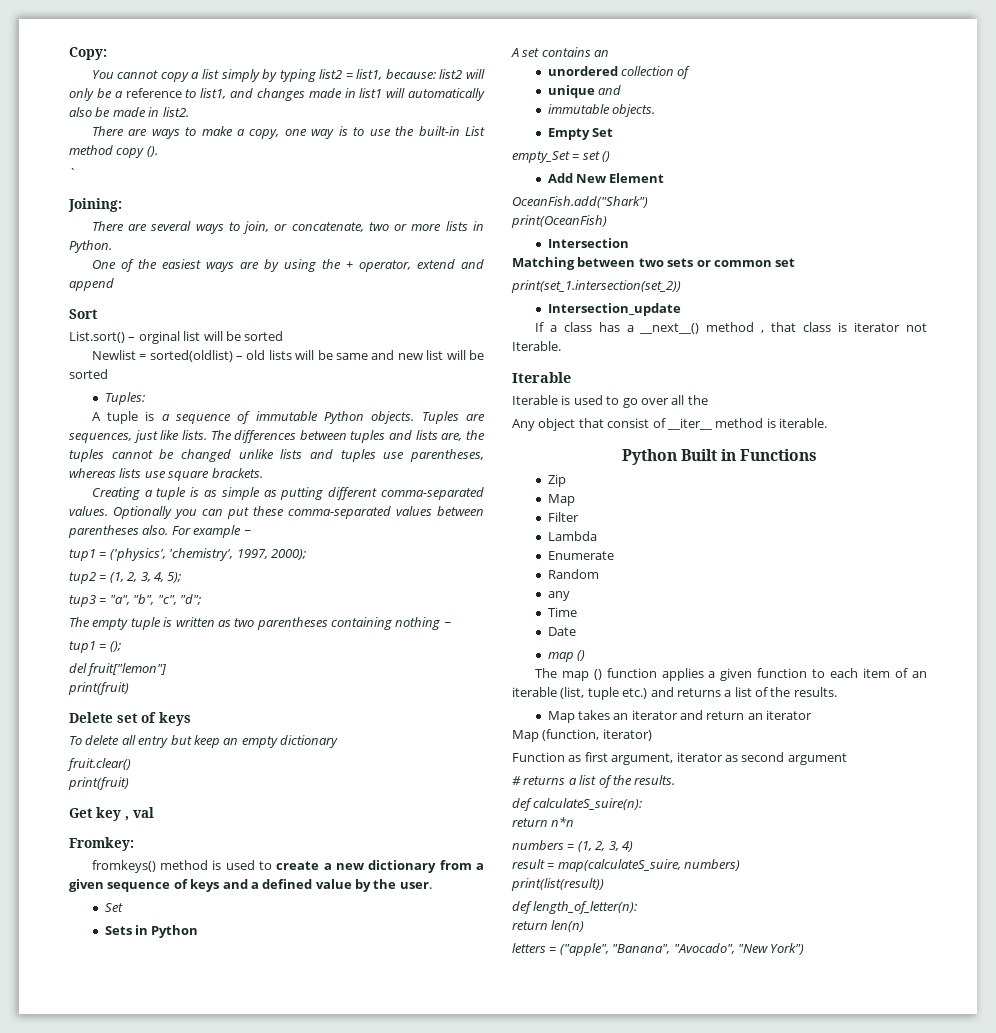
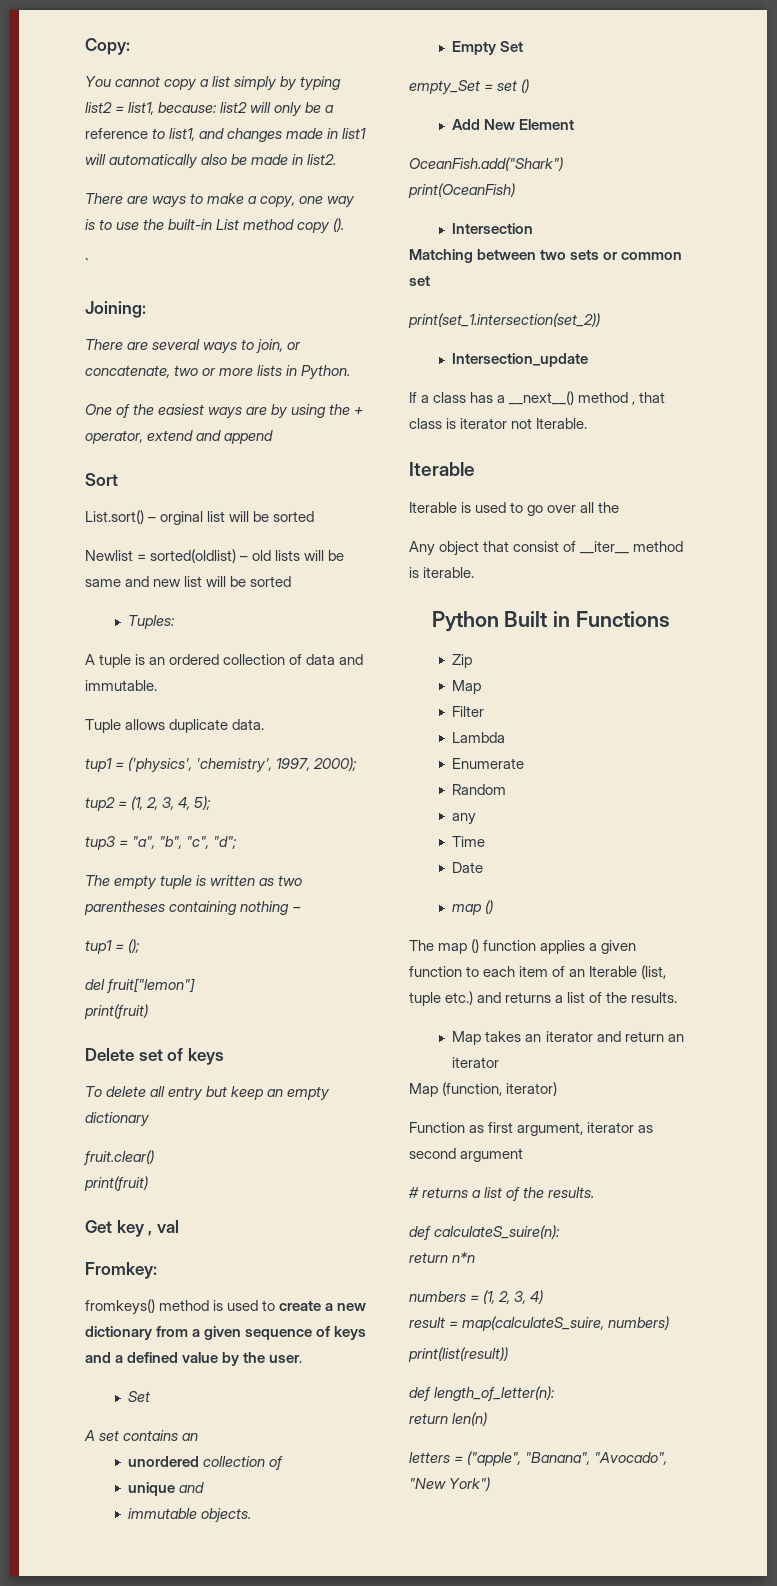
[161,411,486,424] [69,430,485,443] [69,449,485,462] [69,468,263,481] [91,487,485,500] [69,506,484,519] [68,525,251,538] a sequence of immutable Python objects. Tuples are sequences, just like lists. The differences between tuples and lists are, the tuples cannot be changed unlike lists and tuples use parentheses, whereas lists use square brackets. // Creating a tuple is as simple as putting different comma-separated values. Optionally you can put these comma-separated values between parentheses also. For example − -> [149,654,364,665] [85,680,157,691] [85,719,265,733] an ordered collection of data and immutable. // Tuple allows duplicate data.
[104,925,199,938] // Sets in Python -> (151, 1396) none
[512,687,557,697] iterable -> [589,966,638,977] Iterable

